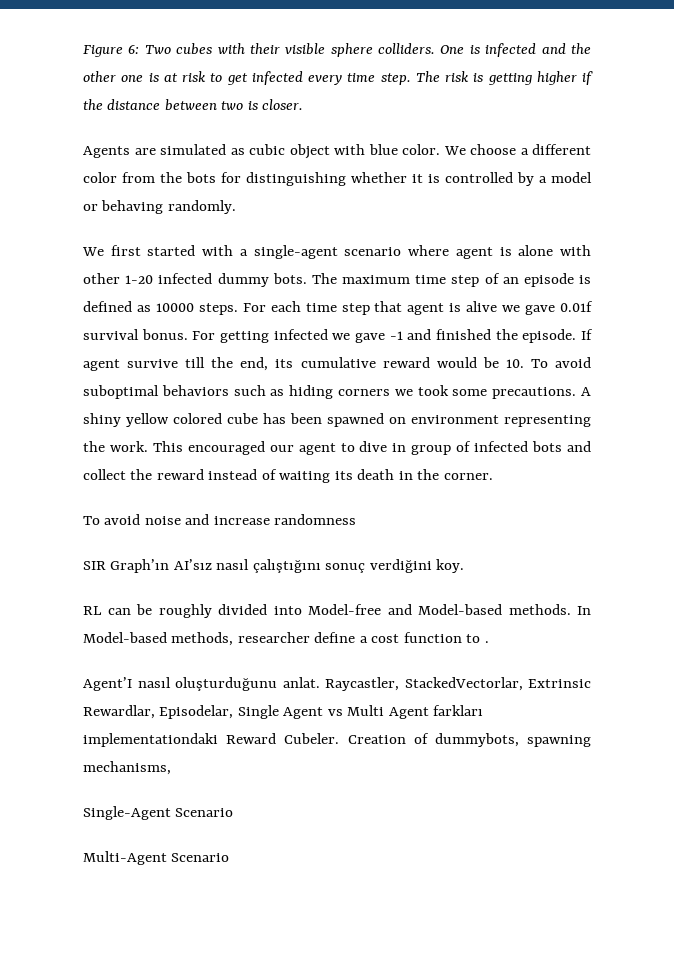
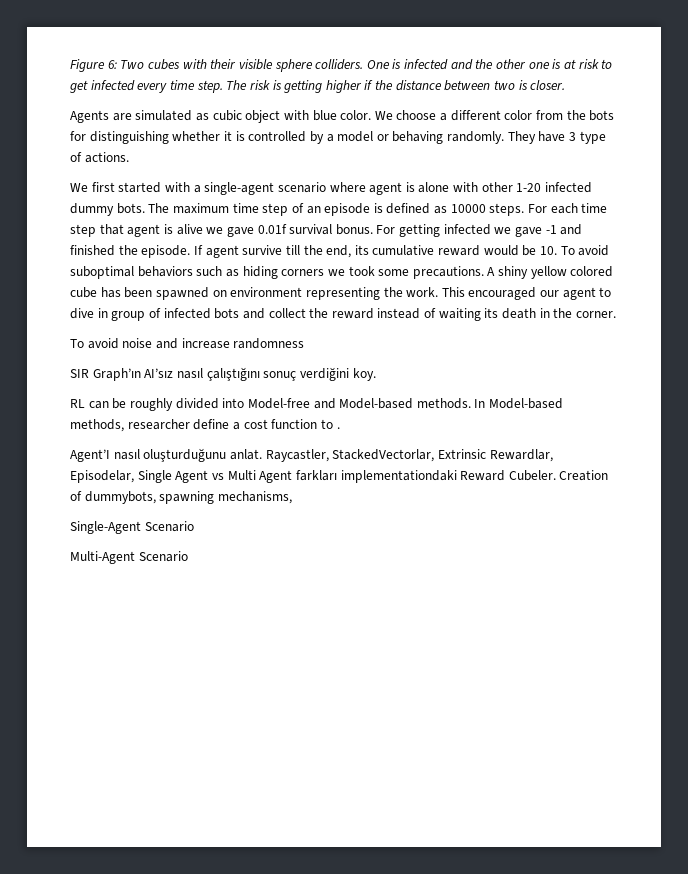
(236, 207) none -> [507,131,606,144] [70,152,129,163] They have 3 type of actions.

